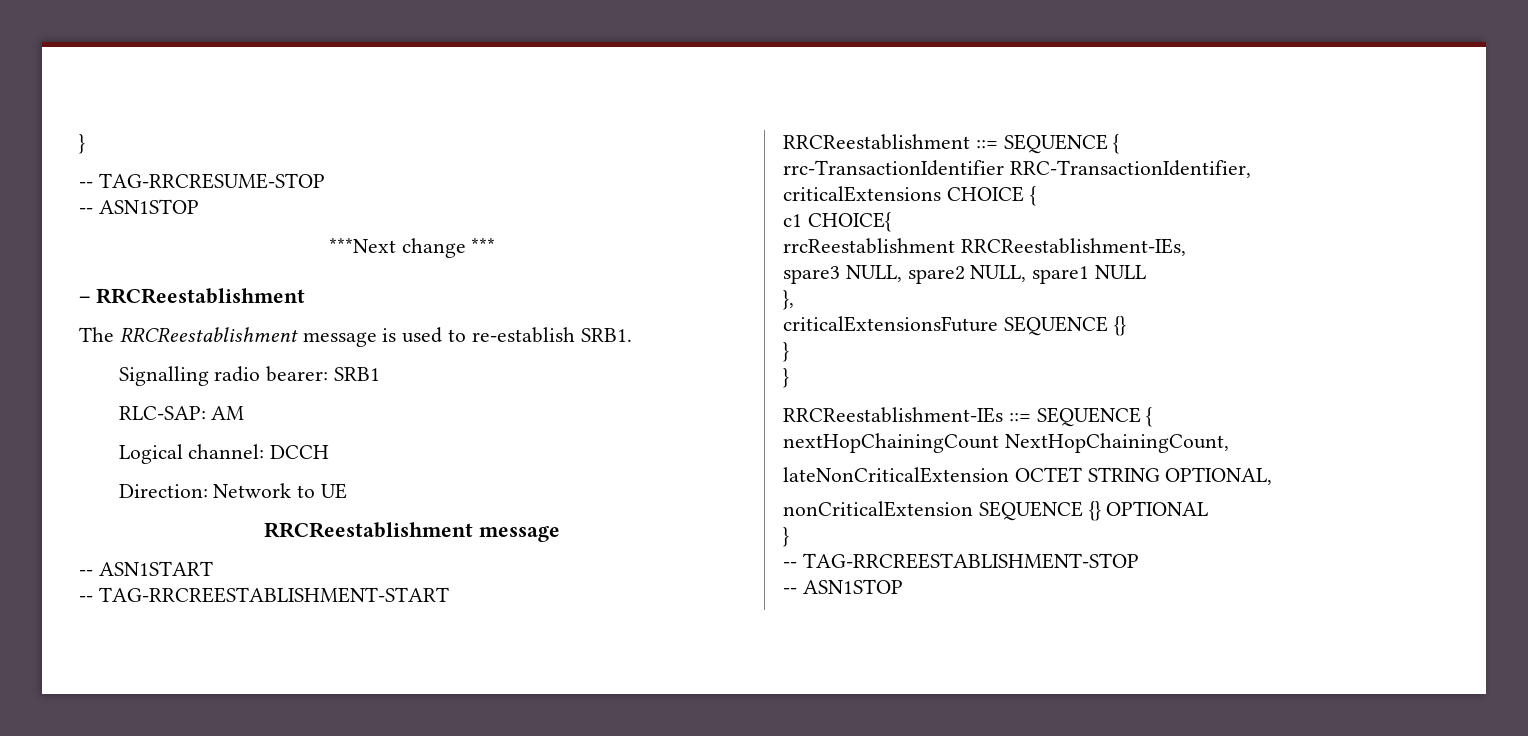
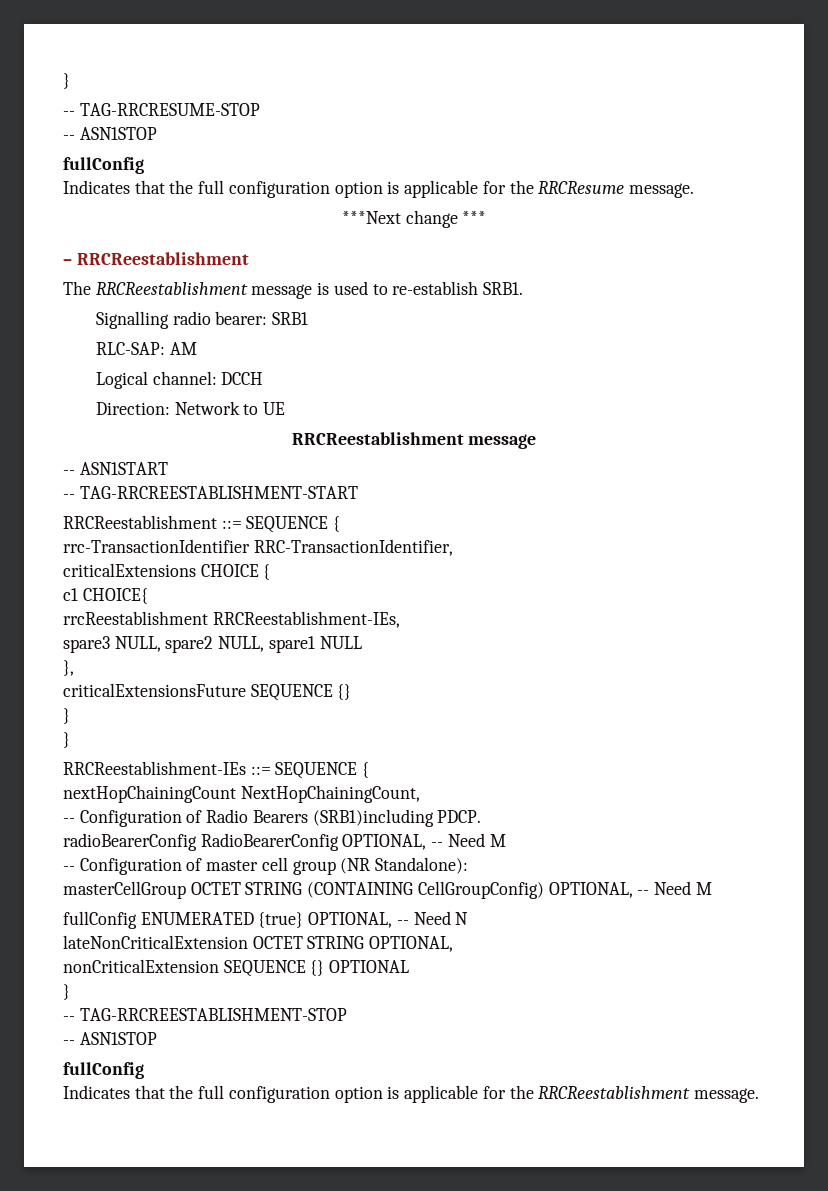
(199, 206) none -> [63,157,144,174] [63,180,694,198] // fullConfig // Indicates that the full configuration option is applicable for the RRCResume message.
(1229, 443) none -> [63,809,482,827] [63,833,506,851] [63,857,469,875] [63,881,712,899] [63,911,469,929] // -- Configuration of Radio Bearers (SRB1)including PDCP. // radioBearerConfig RadioBearerConfig OPTIONAL, -- Need M // -- Configuration of master cell group (NR Standalone): // masterCellGroup OCTET STRING (CONTAINING CellGroupConfig) OPTIONAL, -- Need M // fullConfig ENUMERATED {true} OPTIONAL, -- Need N
(903, 586) none -> [63,1062,144,1079] [63,1085,759,1103] // fullConfig // Indicates that the full configuration option is applicable for the RRCReestablishment message.

